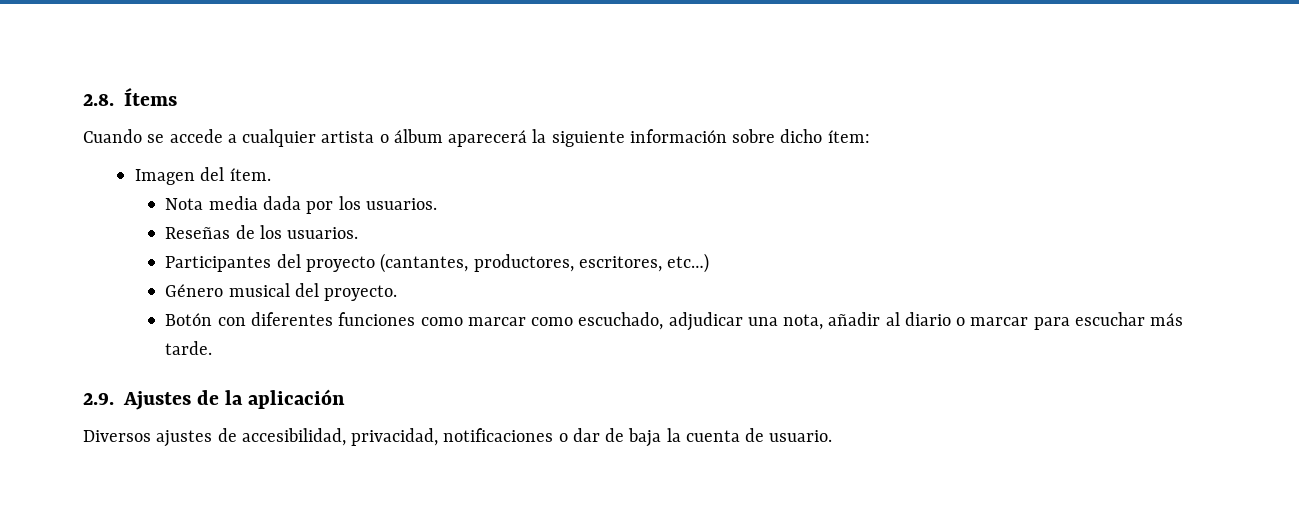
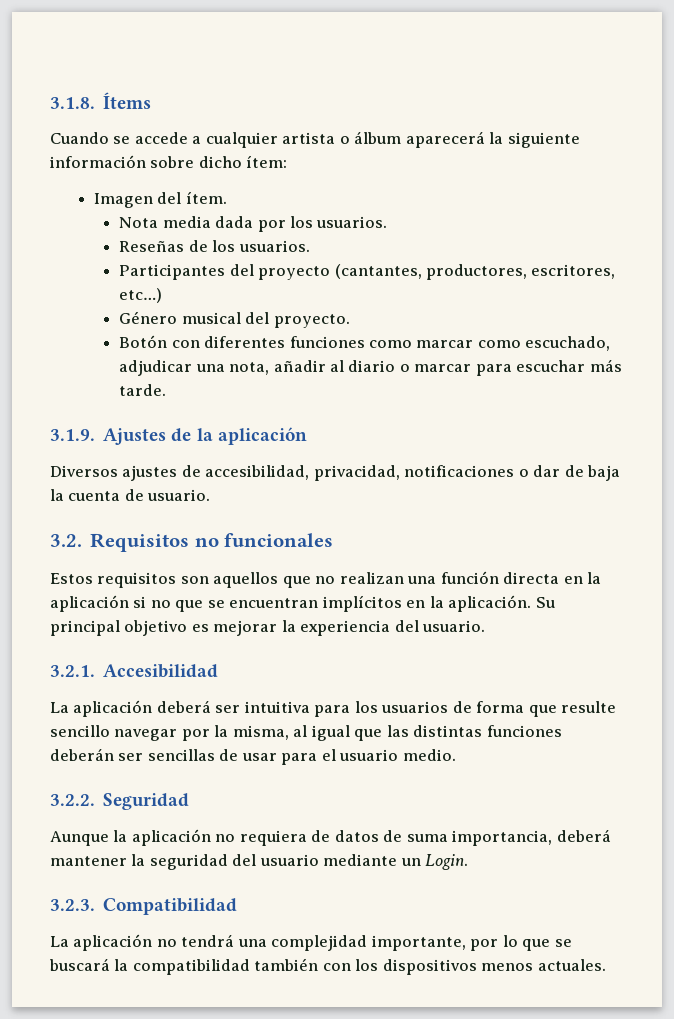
[83,93,114,106] 2.8. -> [50,97,95,109] 3.1.8.
[83,392,114,405] 2.9. -> [50,429,95,441] 3.1.9.
(833, 436) none -> [50,533,334,552] [50,571,602,588] [50,595,555,612] [50,620,486,636] [50,664,219,678] [50,700,617,717] [50,725,562,741] [50,748,456,765] [50,793,190,810] [50,829,611,846] [50,854,469,870] [50,898,238,915] [50,934,572,951] [49,958,606,975] // 3.2. Requisitos no funcionales // Estos requisitos son aquellos que no realizan una función directa en la aplicación si no que se encuentran implícitos en la aplicación. Su principal objetivo es mejorar la experiencia del usuario. // 3.2.1. Accesibilidad // La aplicación deberá ser intuitiva para los usuarios de forma que resulte sencillo navegar por la misma, al igual que las distintas funciones deberán ser sencillas de usar para el usuario medio. // 3.2.2. Seguridad // Aunque la aplicación no requiera de datos de suma importancia, deberá mantener la seguridad del usuario mediante un Login. // 3.2.3. Compatibilidad // La aplicación no tendrá una complejidad importante, por lo que se buscará la compatibilidad también con los dispositivos menos actuales.

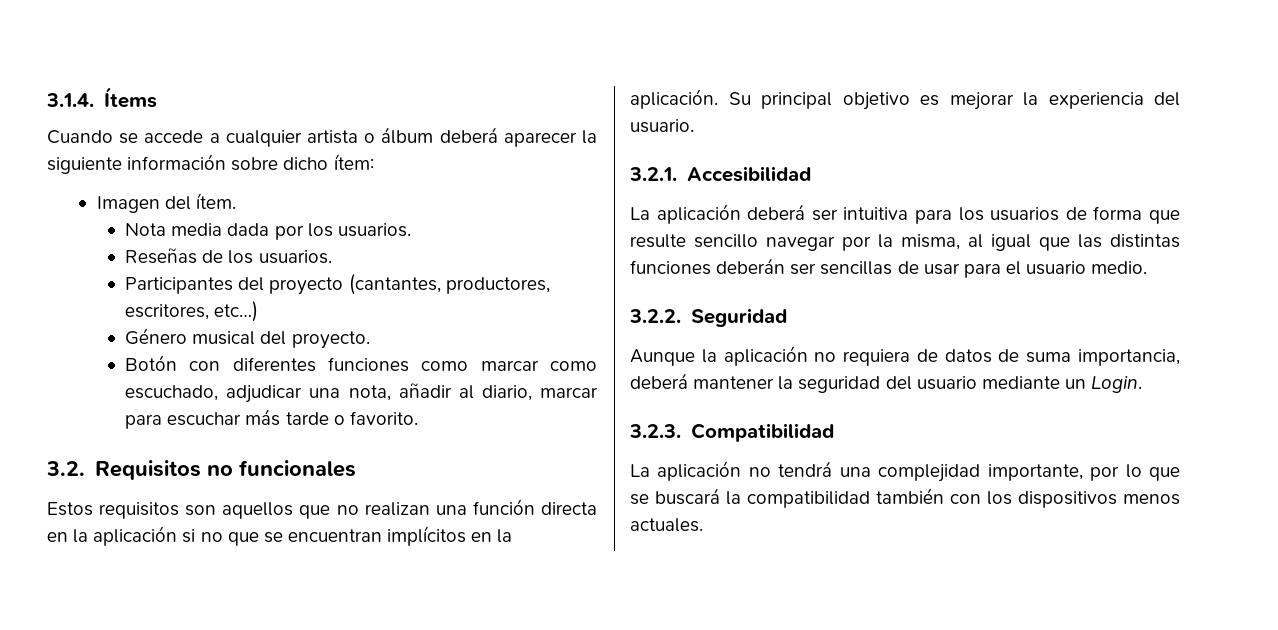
[50,97,95,109] 3.1.8. -> [46,93,94,107] 3.1.4.
[405,131,485,148] aparecerá -> [439,127,577,147] deberá aparecer
[348,360,410,372] diario o -> [481,385,532,401] diario,
[119,384,167,396] [50,427,307,445] [50,465,621,481] [50,489,211,501] tarde. // 3.1.9. Ajustes de la aplicación // Diversos ajustes de accesibilidad, privacidad, notificaciones o dar de baja la cuenta de usuario. -> [285,411,418,425] tarde o favorito.

